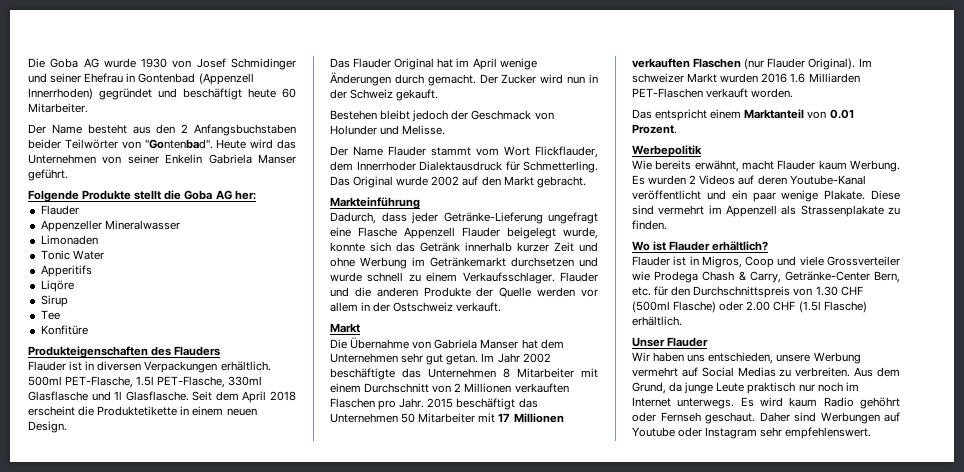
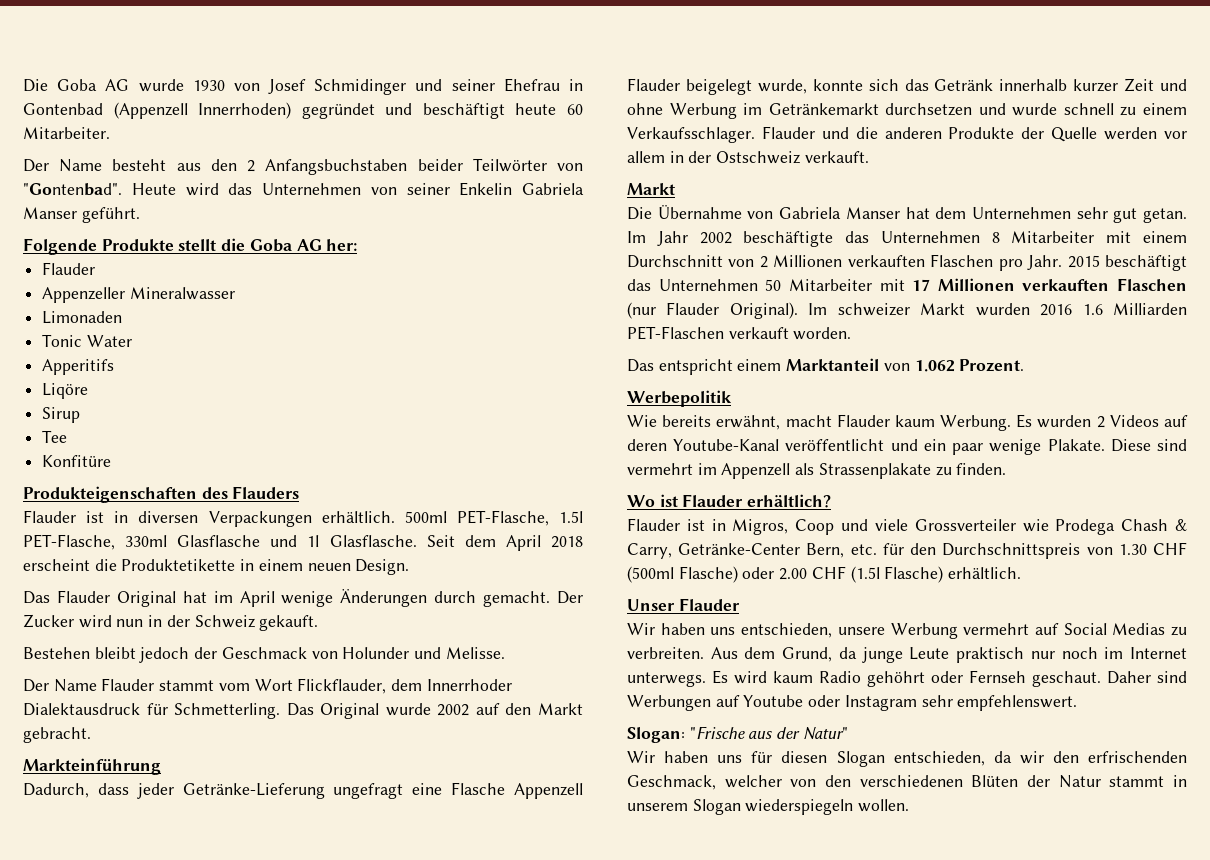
[829,109,854,119] 0.01 -> [914,360,955,372] 1.062
(872, 433) none -> [627,726,848,743] [627,751,1187,767] [627,775,1187,790] [627,799,910,815] // Slogan: "Frische aus der Natur" // Wir haben uns für diesen Slogan entschieden, da wir den erfrischenden Geschmack, welcher von den verschiedenen Blüten der Natur stammt in unserem Slogan wiederspiegeln wollen.

